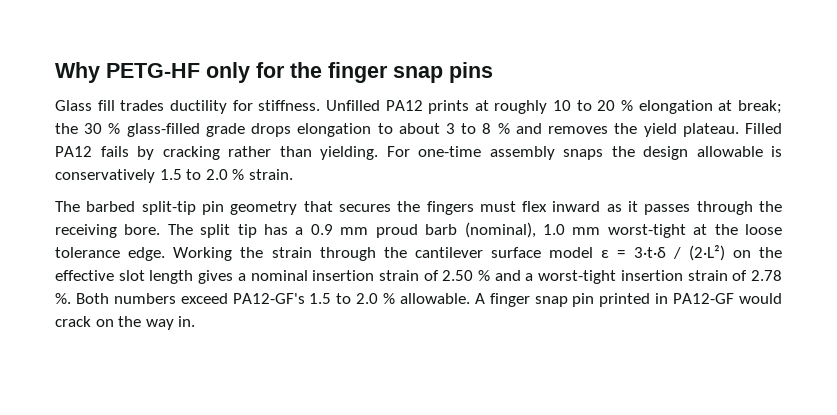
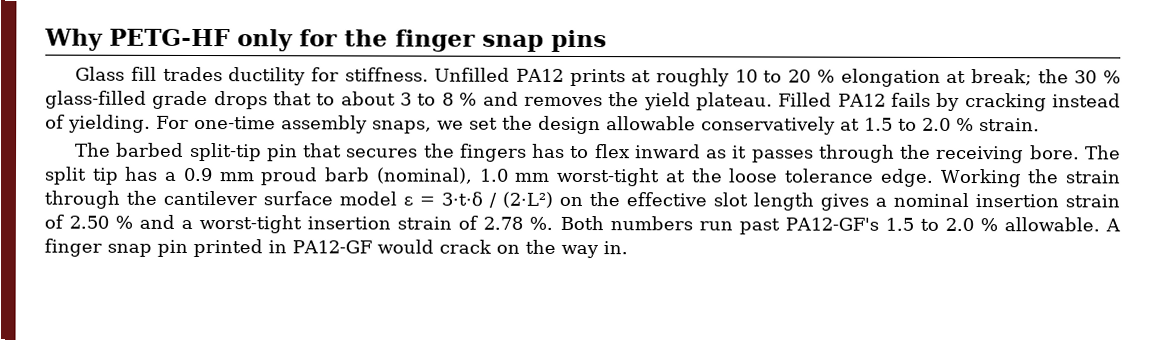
[297,123,372,137] elongation -> [273,91,313,106] that
[228,146,312,157] rather than -> [1051,93,1121,108] [45,114,65,129] instead of
[563,149,603,160] snaps -> [371,117,498,134] snaps, we set
[771,146,782,157] [55,169,155,183] is conservatively -> [700,116,860,135] conservatively at
[230,201,298,215] geometry -> (298, 153) none
[479,201,516,212] must -> [532,143,590,159] has to
[180,293,228,304] exceed -> [698,218,780,235] run past

